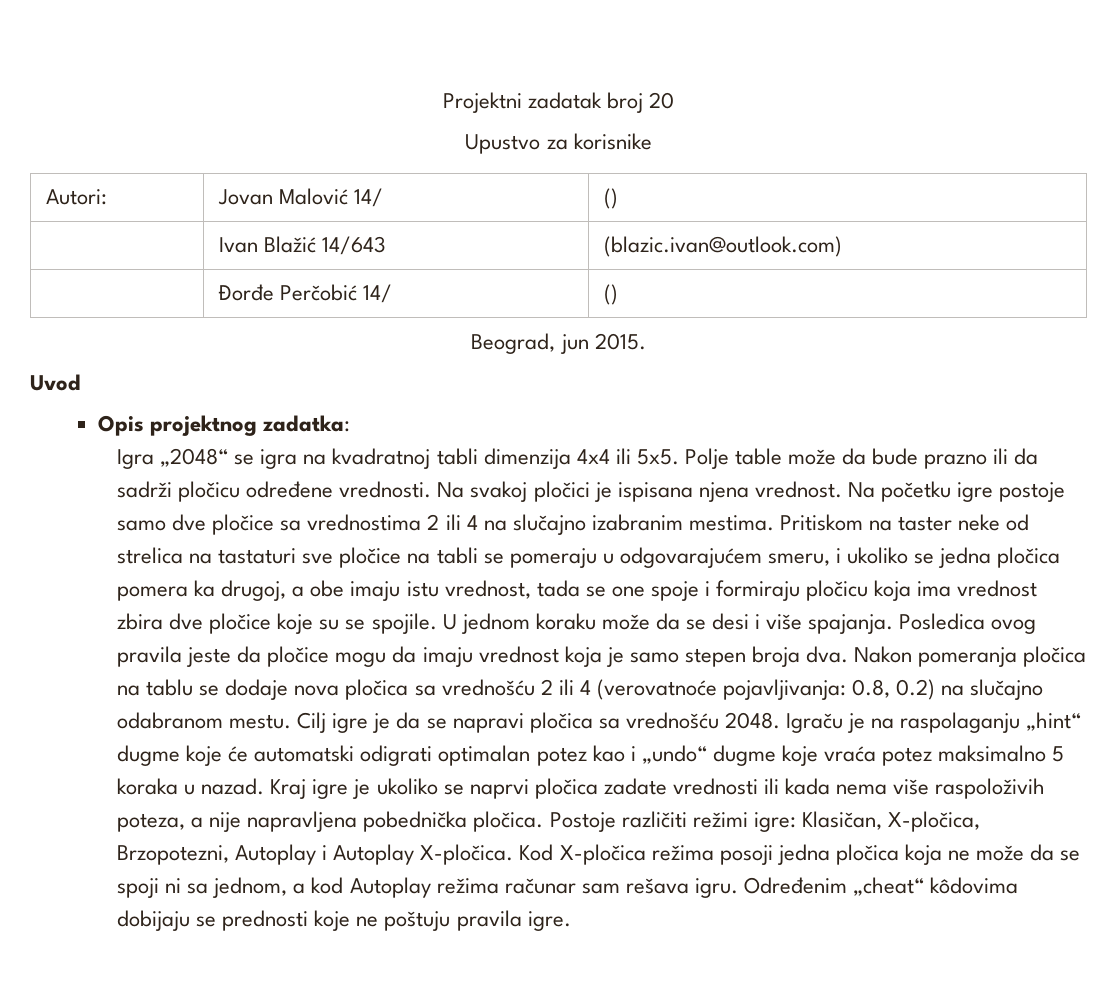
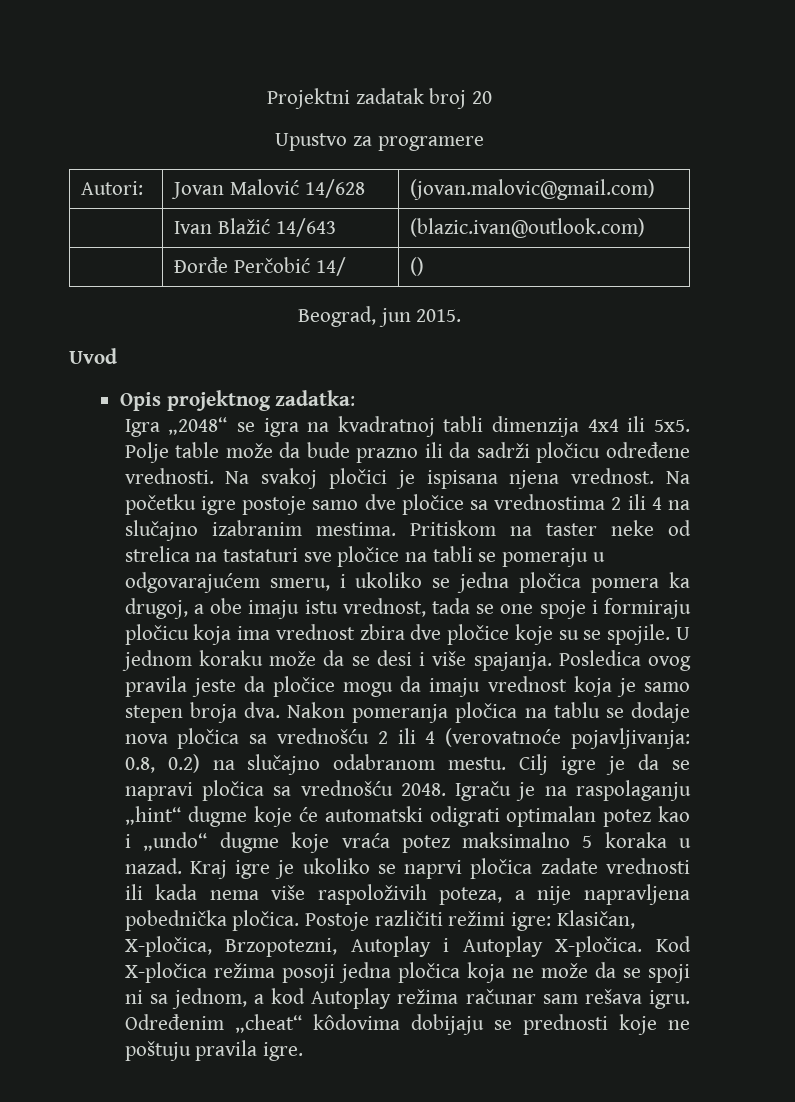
[573,133,652,150] korisnike -> [377,136,484,151] programere
[354,188,384,207] [604,188,619,209] 14/ | () -> [304,179,365,198] [410,179,656,200] 14/628 | (jovan.malovic@gmail.com)

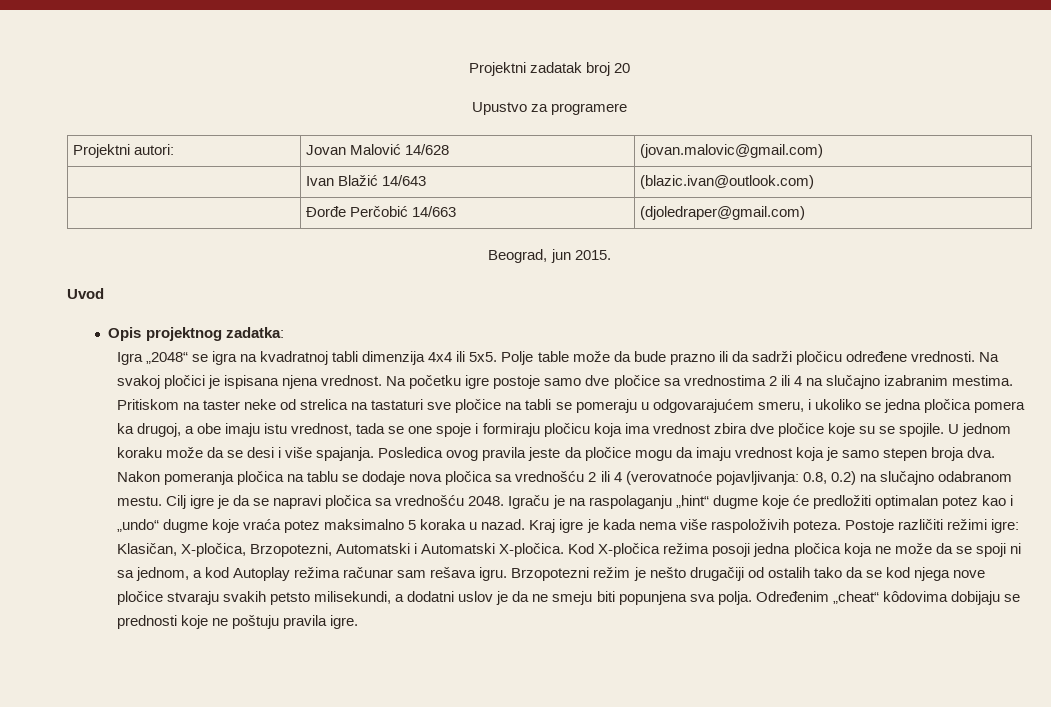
[81,181,144,195] Autori: -> [73,144,175,158] Projektni autori:
[315,257,346,276] [410,257,425,276] 14/ | () -> [412,206,457,217] [640,206,806,220] 14/663 | (djoledraper@gmail.com)
[324,806,500,827] automatski odigrati -> [812,495,871,509] predložiti
[302,858,690,879] [124,884,690,905] [124,910,300,931] ukoliko se naprvi pločica zadate vrednosti ili kada nema više raspoloživih poteza, a nije napravljena pobednička pločica. -> [602,519,841,533] kada nema više raspoloživih poteza.
[350,936,543,957] Autoplay i Autoplay -> [336,543,496,554] Automatski i Automatski
(690, 999) none -> [511,567,986,581] [116,591,752,605] Brzopotezni režim je nešto drugačiji od ostalih tako da se kod njega nove pločice stvaraju svakih petsto milisekundi, a dodatni uslov je da ne smeju biti popunjena sva polja.

